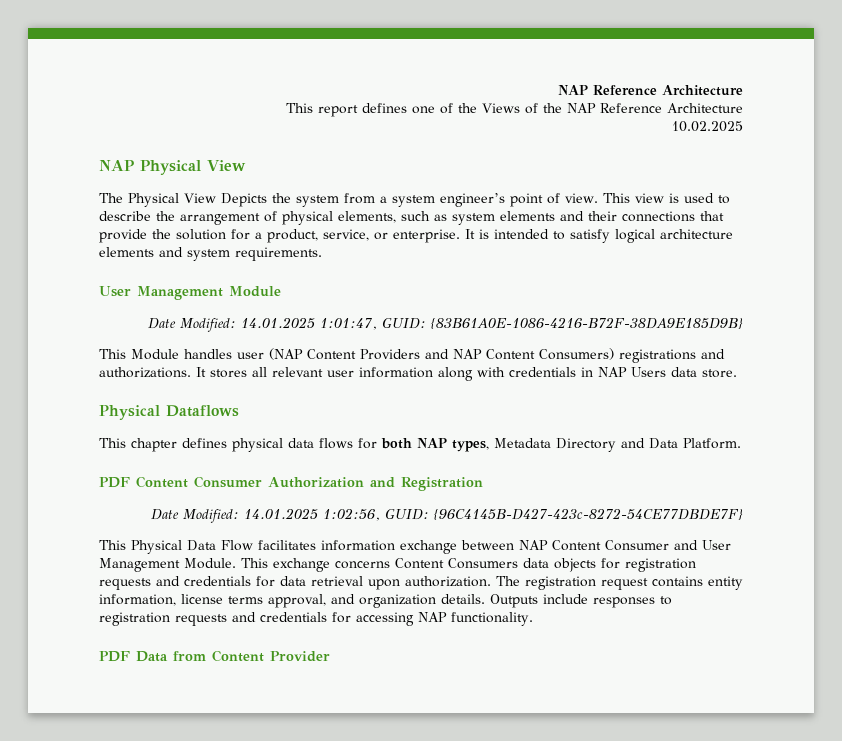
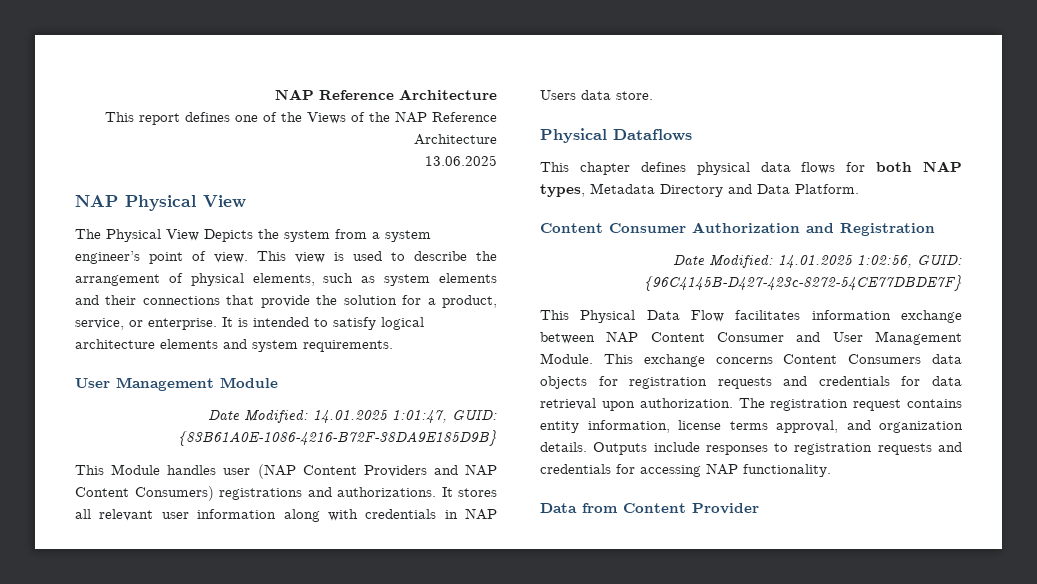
[672,121,743,132] 10.02.2025 -> [425,155,497,166] 13.06.2025
[99,477,130,488] PDF -> (859, 189) none
[99,651,130,662] PDF -> (831, 470) none

